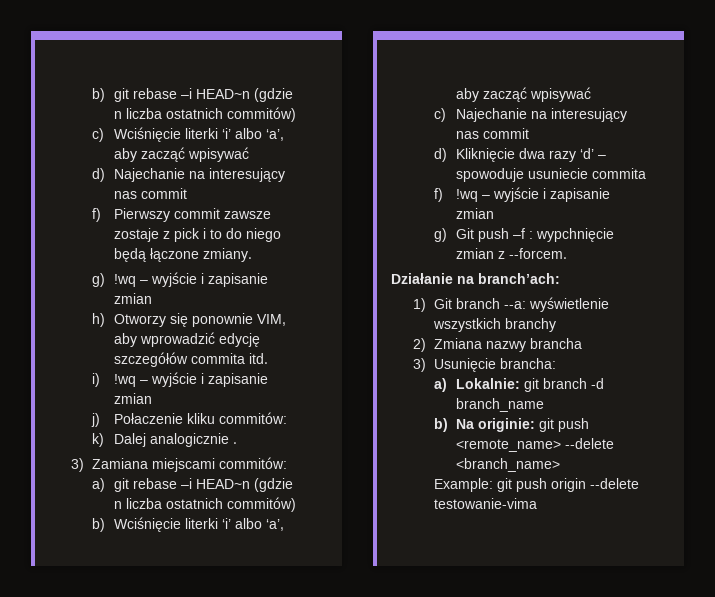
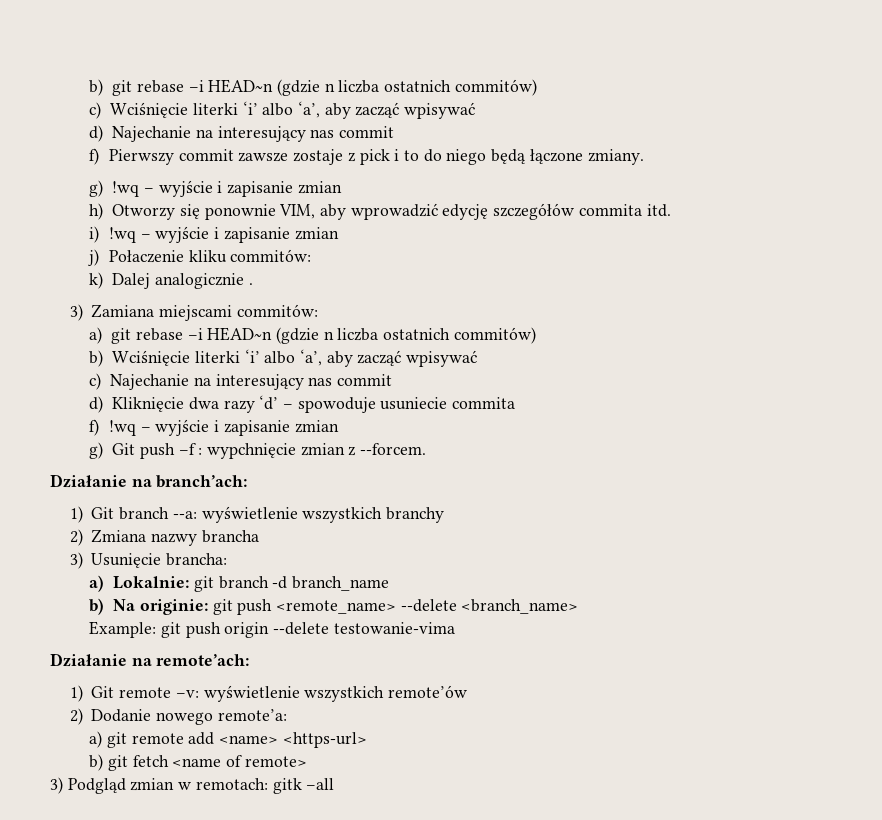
(538, 503) none -> [50,653,250,667] [69,685,468,702] [69,708,287,725] [89,731,367,748] [89,754,307,771] [50,777,335,794] // Działanie na remote’ach: // 1) Git remote –v: wyświetlenie wszystkich remote’ów // 2) Dodanie nowego remote’a: // a) git remote add <name> <https-url> // b) git fetch <name of remote> // 3) Podgląd zmian w remotach: gitk –all

